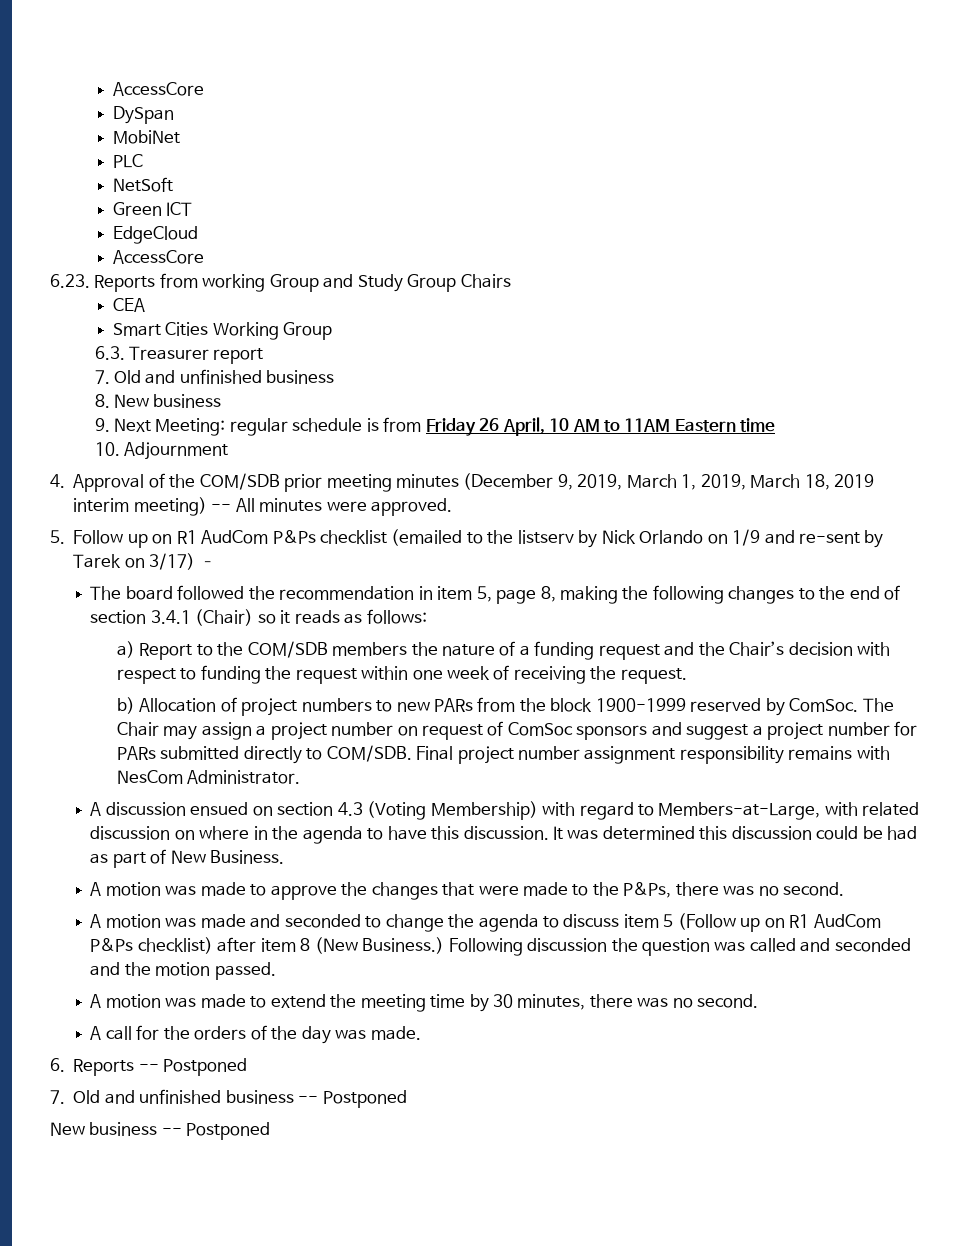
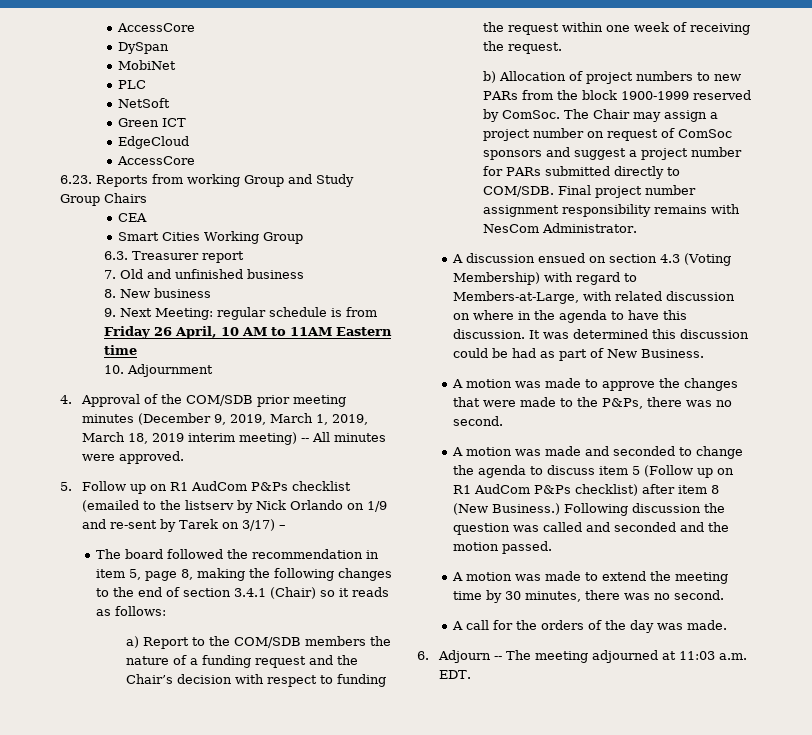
[73,1058,248,1076] [50,1089,407,1108] [50,1122,271,1140] Reports -- Postponed // 7. Old and unfinished business -- Postponed // New business -- Postponed -> [438,650,748,663] [439,670,472,679] Adjourn -- The meeting adjourned at 11:03 a.m. EDT.

